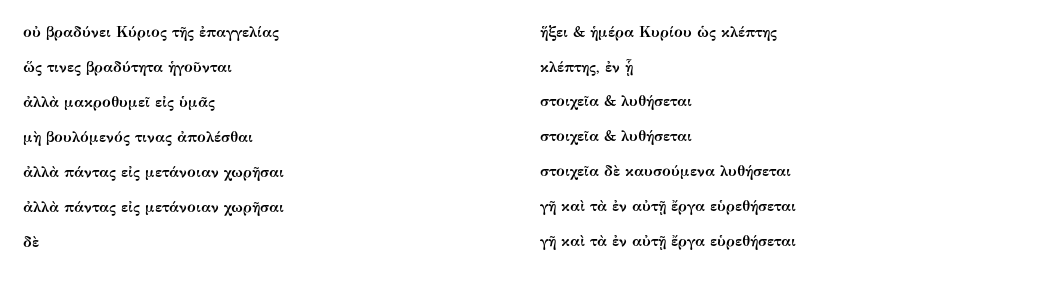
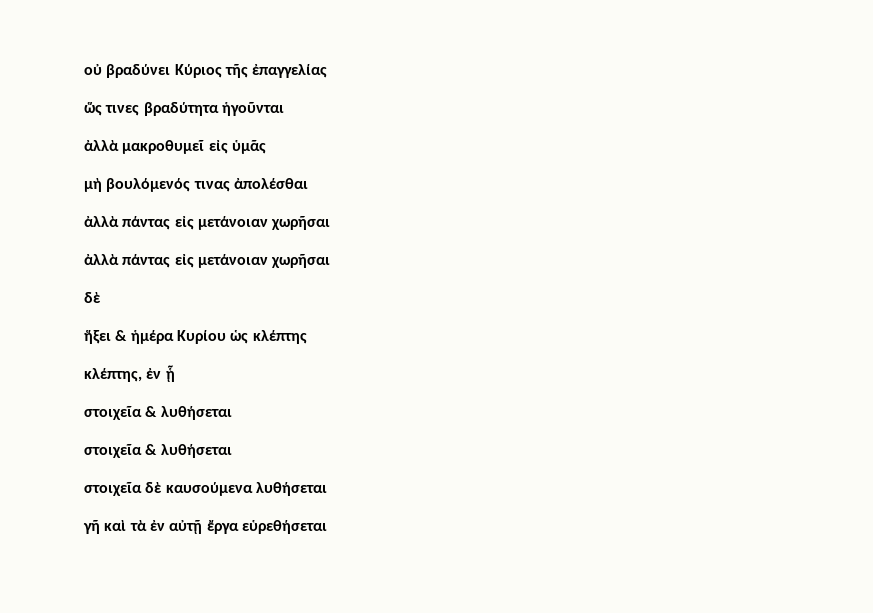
[540,235,796,250] // γῆ καὶ τὰ ἐν αὐτῇ ἔργα εὑρεθήσεται -> (327, 527) none

